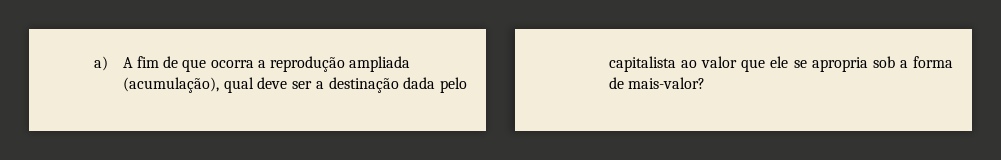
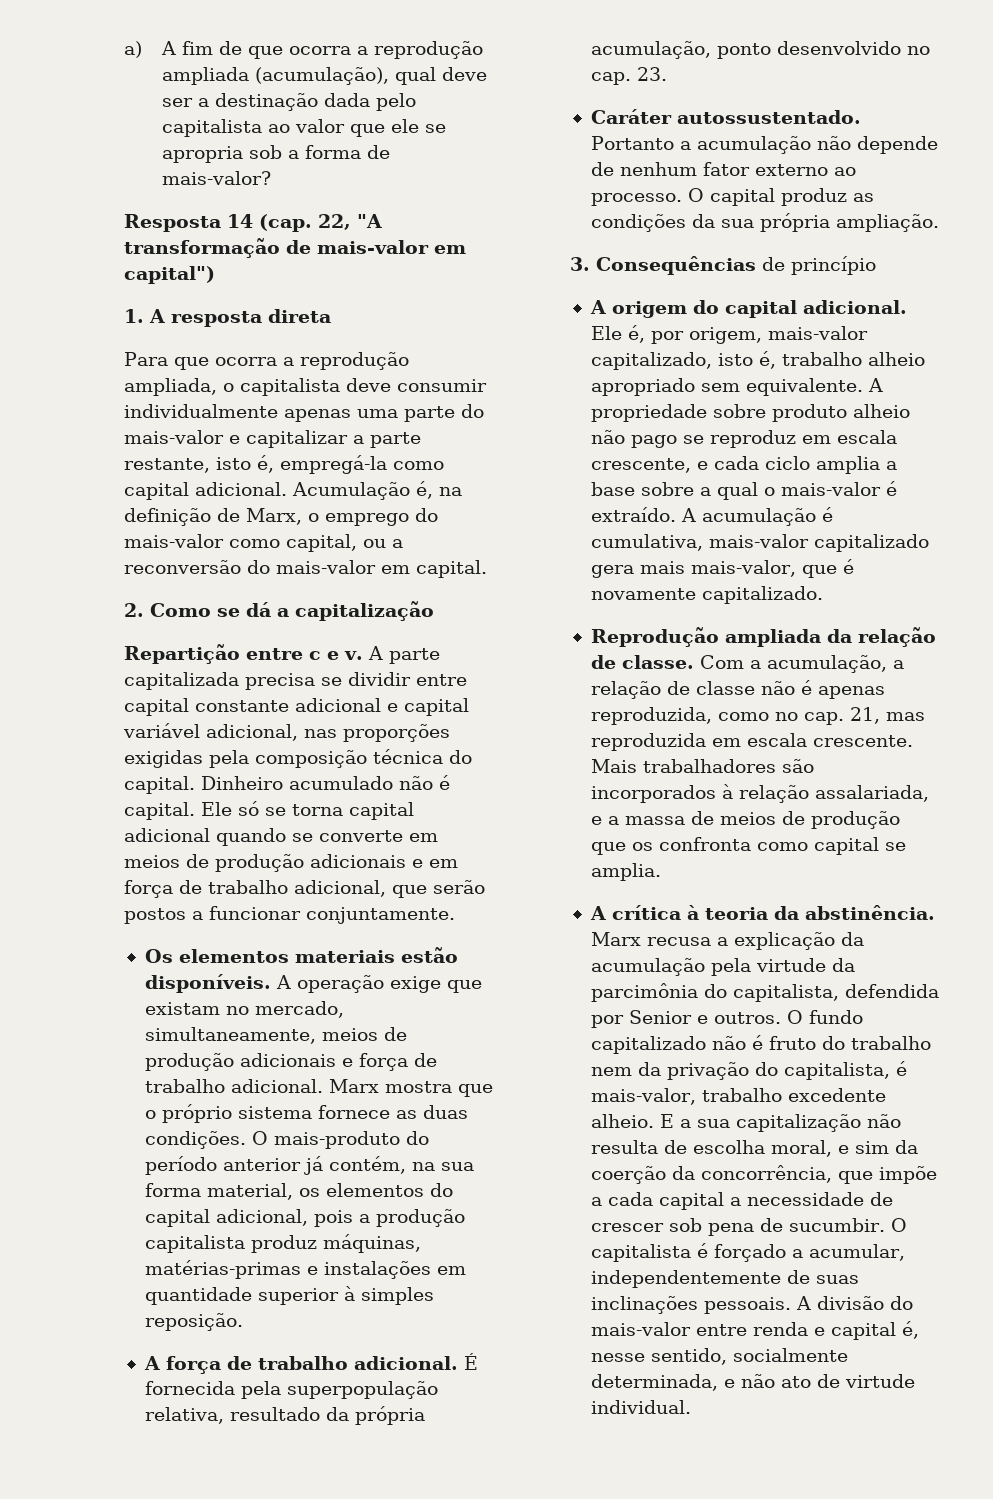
(706, 83) none -> [123,214,382,232] [123,238,466,258] [123,266,215,284] [123,309,331,327] [123,352,409,370] [123,378,487,396] [123,404,484,422] [123,430,421,448] [123,455,444,474] [123,481,462,500] [123,508,438,526] [123,534,403,552] [123,560,487,578] [123,601,434,621] [123,644,440,664] [123,672,467,690] [123,698,469,716] [122,723,450,742] [123,749,472,768] [123,775,450,794] [123,801,414,820] [123,828,438,846] [123,854,458,872] [123,880,485,898] [123,906,455,924] [144,947,458,963] [144,974,482,993] [144,1001,344,1018] [144,1027,407,1044] [144,1053,437,1071] [144,1079,493,1097] [144,1104,468,1123] [144,1131,429,1149] [144,1156,474,1175] [144,1183,453,1200] [144,1209,465,1227] [144,1234,421,1253] [144,1260,466,1279] [144,1286,434,1305] [144,1313,243,1331] [143,1353,478,1374] [144,1381,438,1399] [144,1406,425,1425] [590,41,930,59] [590,67,667,85] [590,109,861,124] [590,136,938,154] [590,162,856,176] [590,188,874,206] [590,213,939,232] [569,256,876,275] [589,300,907,318] [590,325,868,344] [590,351,925,370] [590,378,883,396] [590,404,910,422] [590,430,897,448] [590,456,897,474] [590,481,897,500] [590,507,833,526] [590,534,929,552] [590,559,854,578] [590,586,823,604] [590,627,936,647] [590,655,904,673] [590,680,885,699] [590,707,925,725] [590,733,913,751] [590,759,814,773] [590,784,929,803] [590,811,900,829] [590,837,906,855] [590,863,661,881] [589,905,935,920] [590,932,864,950] [590,958,855,976] [590,983,939,1002] [590,1010,863,1028] [590,1035,931,1054] [590,1061,907,1080] [590,1088,886,1105] [590,1114,901,1132] [590,1140,918,1157] [590,1165,937,1184] [590,1192,893,1210] [590,1218,907,1236] [590,1243,905,1262] [590,1270,859,1288] [590,1296,913,1314] [590,1321,919,1340] [590,1348,848,1365] [590,1374,915,1391] [590,1400,691,1414] // Resposta 14 (cap. 22, "A transformação de mais-valor em capital") // 1. A resposta direta // Para que ocorra a reprodução ampliada, o capitalista deve consumir individualmente apenas uma parte do mais-valor e capitalizar a parte restante, isto é, empregá-la como capital adicional. Acumulação é, na definição de Marx, o emprego do mais-valor como capital, ou a reconversão do mais-valor em capital. // 2. Como se dá a capitalização // Repartição entre c e v. A parte capitalizada precisa se dividir entre capital constante adicional e capital variável adicional, nas proporções exigidas pela composição técnica do capital. Dinheiro acumulado não é capital. Ele só se torna capital adicional quando se converte em meios de produção adicionais e em força de trabalho adicional, que serão postos a funcionar conjuntamente. // Os elementos materiais estão disponíveis. A operação exige que existam no mercado, simultaneamente, meios de produção adicionais e força de trabalho adicional. Marx mostra que o próprio sistema fornece as duas condições. O mais-produto do período anterior já contém, na sua forma material, os elementos do capital adicional, pois a produção capitalista produz máquinas, matérias-primas e instalações em quantidade superior à simples reposição. // A força de trabalho adicional. É fornecida pela superpopulação relativa, resultado da própria acumulação, ponto desenvolvido no cap. 23. // Caráter autossustentado. Portanto a acumulação não depende de nenhum fator externo ao processo. O capital produz as condições da sua própria ampliação. // 3. Consequências de princípio // A origem do capital adicional. Ele é, por origem, mais-valor capitalizado, isto é, trabalho alheio apropriado sem equivalente. A propriedade sobre produto alheio não pago se reproduz em escala crescente, e cada ciclo amplia a base sobre a qual o mais-valor é extraído. A acumulação é cumulativa, mais-valor capitalizado gera mais mais-valor, que é novamente capitalizado. // Reprodução ampliada da relação de classe. Com a acumulação, a relação de classe não é apenas reproduzida, como no cap. 21, mas reproduzida em escala crescente. Mais trabalhadores são incorporados à relação assalariada, e a massa de meios de produção que os confronta como capital se amplia. // A crítica à teoria da abstinência. Marx recusa a explicação da acumulação pela virtude da parcimônia do capitalista, defendida por Senior e outros. O fundo capitalizado não é fruto do trabalho nem da privação do capitalista, é mais-valor, trabalho excedente alheio. E a sua capitalização não resulta de escolha moral, e sim da coerção da concorrência, que impõe a cada capital a necessidade de crescer sob pena de sucumbir. O capitalista é forçado a acumular, independentemente de suas inclinações pessoais. A divisão do mais-valor entre renda e capital é, nesse sentido, socialmente determinada, e não ato de virtude individual.

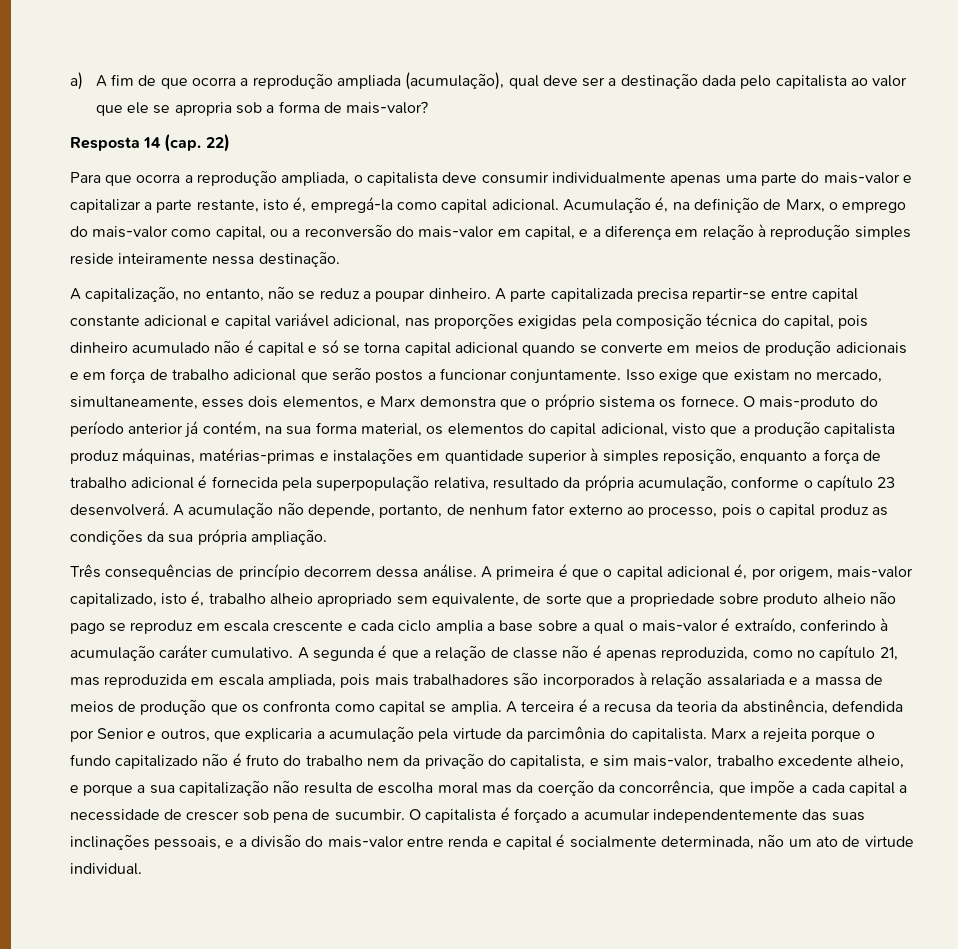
[317,214,382,230] [123,238,466,258] [123,266,215,284] [123,309,331,327] 22, "A transformação de mais-valor em capital") // 1. A resposta direta -> [205,134,230,152] 22)
[415,560,487,578] [123,601,434,621] [123,644,363,664] capital. // 2. Como se dá a capitalização // Repartição entre c e v. -> [525,224,911,240] [69,251,340,267] [69,286,491,302] capital, e a diferença em relação à reprodução simples reside inteiramente nessa destinação. // A capitalização, no entanto, não se reduz a poupar dinheiro.
[320,672,411,686] se dividir -> [692,288,767,302] repartir-se
[123,776,283,794] capital. Dinheiro -> [783,315,869,329] [69,342,128,353] capital, pois dinheiro
[123,802,232,820] capital. Ele -> [258,342,318,356] capital e
[293,880,386,897] adicional, -> [233,369,297,381] adicional
[144,947,458,963] [144,974,384,993] // Os elementos materiais estão disponíveis. A operação -> [625,369,655,381] Isso
[321,1027,407,1041] [144,1053,437,1071] [144,1079,493,1097] [144,1104,468,1123] [144,1131,246,1149] meios de produção adicionais e força de trabalho adicional. Marx mostra que o próprio sistema fornece as duas condições. -> [202,394,739,410] esses dois elementos, e Marx demonstra que o próprio sistema os fornece.
[313,1210,353,1227] pois -> [671,423,738,437] visto que
[144,1313,243,1331] [143,1353,478,1374] reposição. // A força de trabalho adicional. É -> [663,448,882,464] [69,475,208,489] reposição, enquanto a força de trabalho adicional é
[716,41,930,59] [590,67,667,85] [590,109,861,124] [590,136,938,154] ponto desenvolvido no cap. 23. // Caráter autossustentado. Portanto a acumulação não depende -> [731,475,896,491] [69,502,443,518] conforme o capítulo 23 desenvolverá. A acumulação não depende, portanto,
[590,188,704,206] processo. O -> [648,504,765,518] processo, pois o
[569,256,756,275] 3. Consequências -> [69,564,213,580] Três consequências
[589,300,907,318] [590,326,622,340] // A origem do capital adicional. Ele -> [304,564,730,580] decorrem dessa análise. A primeira é que o capital adicional
[745,378,883,396] equivalente. A -> [432,593,626,607] equivalente, de sorte que a
[590,458,691,473] crescente, -> [273,620,344,632] crescente
[590,507,833,526] [590,534,929,552] [590,559,854,578] [590,586,823,604] [590,627,936,647] [590,655,887,673] extraído. A acumulação é cumulativa, mais-valor capitalizado gera mais mais-valor, que é novamente capitalizado. // Reprodução ampliada da relação de classe. Com a acumulação, -> [734,618,889,634] [69,645,419,661] extraído, conferindo à acumulação caráter cumulativo. A segunda é que
[803,712,844,725] cap. -> [819,645,876,661] capítulo
[812,735,913,747] [590,759,637,773] crescente. Mais -> [268,674,409,688] ampliada, pois mais
[814,785,929,802] assalariada, -> [706,674,785,686] assalariada
[589,905,935,920] [590,932,864,950] // A crítica à teoria da abstinência. Marx recusa a explicação da -> [506,699,903,715] [69,728,325,742] A terceira é a recusa da teoria da abstinência, defendida por Senior e outros, que explicaria a
[732,984,939,1002] [590,1010,803,1028] capitalista, defendida por Senior e outros. O -> [631,728,875,743] capitalista. Marx a rejeita porque o
[895,1061,907,1076] é -> [589,755,629,767] e sim
[590,1114,674,1128] alheio. E -> [857,755,905,769] [69,784,134,796] alheio, e porque
[770,1140,889,1157] moral, e sim -> [437,782,513,794] moral mas
[808,1244,905,1261] [590,1270,859,1288] [590,1296,811,1314] acumular, independentemente de suas inclinações pessoais. A -> [583,809,865,823] [69,834,247,850] acumular independentemente das suas inclinações pessoais, e a
[901,1321,919,1339] [590,1348,848,1365] [590,1374,775,1391] é, nesse sentido, socialmente determinada, e não -> [556,834,812,850] é socialmente determinada, não um

